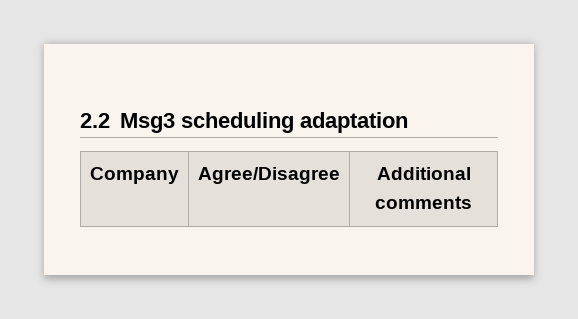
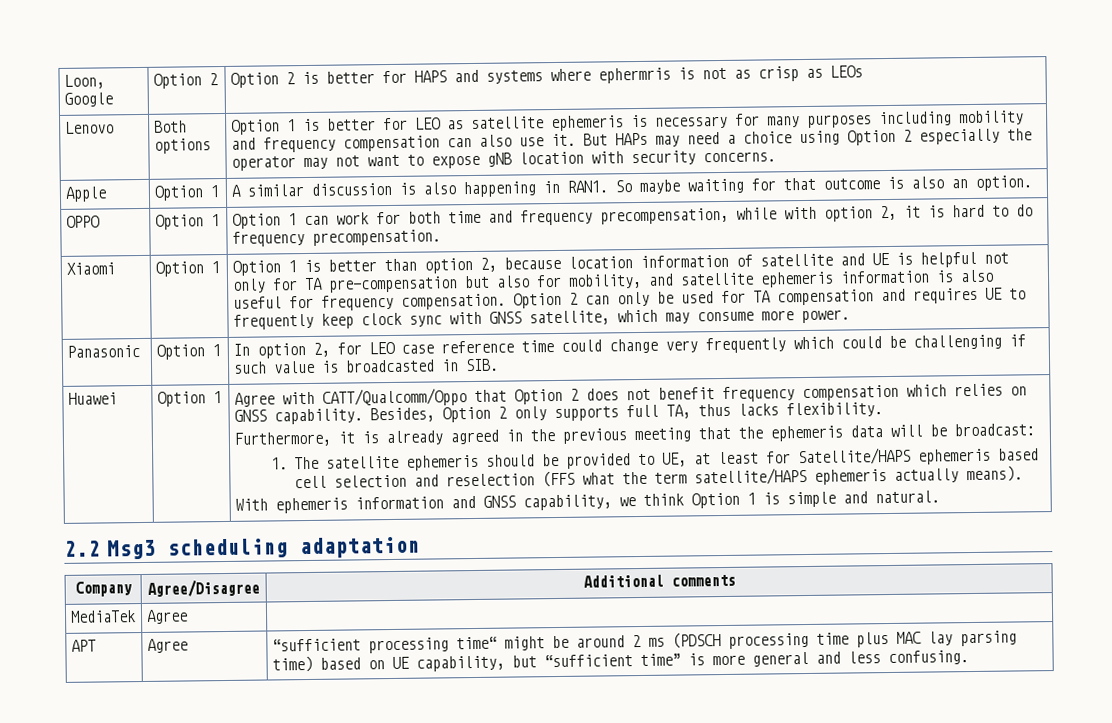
(80, 120) none -> [63,74,105,89] [63,92,113,107] [152,73,218,89] [229,65,863,88] [64,121,114,134] [153,120,187,133] [153,138,211,154] [230,110,1024,135] [230,128,1032,153] [230,150,776,171] [64,186,107,202] [153,185,219,201] [230,175,1032,198] [65,215,100,228] [154,214,220,230] [231,204,1033,229] [231,229,441,247] [65,262,115,275] [154,261,220,277] [231,251,1009,276] [231,269,994,293] [232,287,1026,311] [232,309,850,330] [66,345,140,358] [155,344,221,360] [232,334,1026,359] [232,358,499,374] [67,392,117,405] [156,391,222,407] [233,383,1027,407] [233,402,883,425] [233,423,1035,447] [271,447,1039,471] [293,465,1023,489] [234,490,940,514] Loon, Google | Option 2 | Option 2 is better for HAPS and systems where ephermris is not as crisp as LEOs // Lenovo | Both options | Option 1 is better for LEO as satellite ephemeris is necessary for many purposes including mobility and frequency compensation can also use it. But HAPs may need a choice using Option 2 especially the operator may not want to expose gNB location with security concerns. // Apple | Option 1 | A similar discussion is also happening in RAN1. So maybe waiting for that outcome is also an option. // OPPO | Option 1 | Option 1 can work for both time and frequency precompensation, while with option 2, it is hard to do frequency precompensation. // Xiaomi | Option 1 | Option 1 is better than option 2, because location information of satellite and UE is helpful not only for TA pre-compensation but also for mobility, and satellite ephemeris information is also useful for frequency compensation. Option 2 can only be used for TA compensation and requires UE to frequently keep clock sync with GNSS satellite, which may consume more power. // Panasonic | Option 1 | In option 2, for LEO case reference time could change very frequently which could be challenging if such value is broadcasted in SIB. // Huawei | Option 1 | Agree with CATT/Qualcomm/Oppo that Option 2 does not benefit frequency compensation which relies on GNSS capability. Besides, Option 2 only supports full TA, thus lacks flexibility. // Furthermore, it is already agreed in the previous meeting that the ephemeris data will be broadcast: // 1. The satellite ephemeris should be provided to UE, at least for Satellite/HAPS ephemeris based cell selection and reselection (FFS what the term satellite/HAPS ephemeris actually means). // With ephemeris information and GNSS capability, we think Option 1 is simple and natural. //
(472, 202) none -> [69,610,136,623] [145,609,188,624] [70,639,96,652] [146,638,188,653] [271,630,1017,654] [271,650,969,673] // MediaTek | Agree | // APT | Agree | “sufficient processing time“ might be around 2 ms (PDSCH processing time plus MAC lay parsing time) based on UE capability, but “sufficient time” is more general and less confusing.

